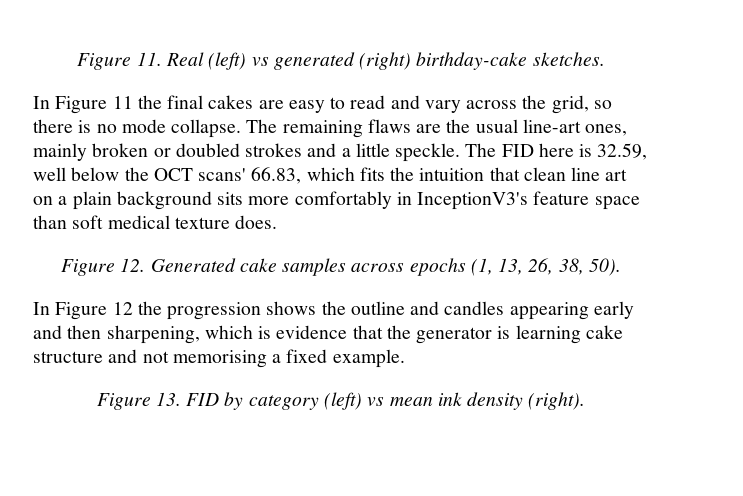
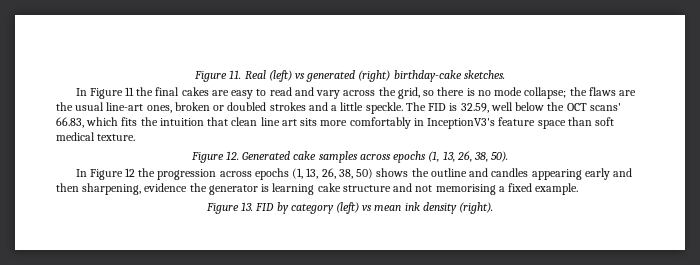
[171,119,363,138] collapse. The remaining -> [524,87,587,99] collapse; the
[33,143,87,161] mainly -> (172, 109) none
[538,143,574,157] here -> (447, 107) none
[33,191,212,210] on a plain background -> (297, 122) none
[174,215,278,229] texture does. -> [97,134,136,141] texture.
(262, 311) none -> [219,168,374,180] across epochs (1, 13, 26, 38, 50)
[204,325,383,339] which is evidence that -> [144,183,188,192] evidence

